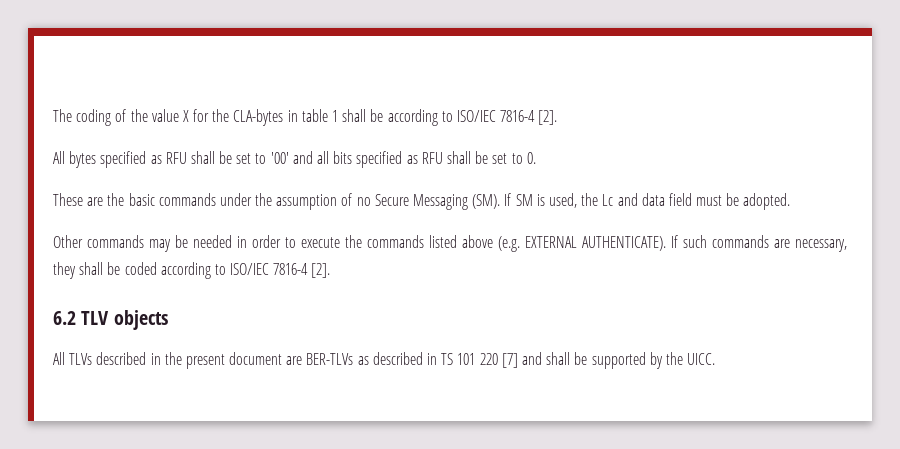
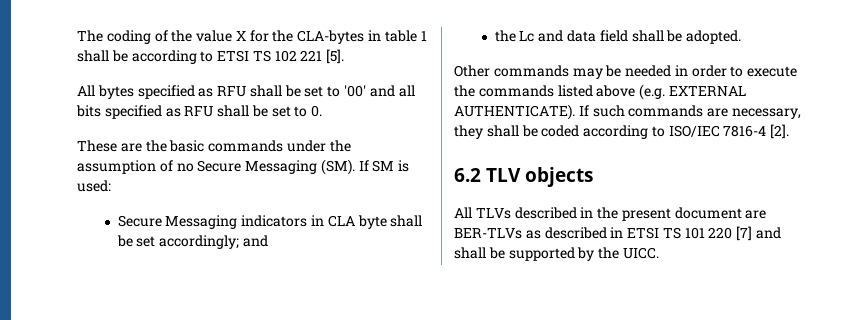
[456,110,558,125] ISO/IEC 7816-4 [2]. -> [217,49,345,64] ETSI TS 102 221 [5].
[548,193,577,208] used, -> [77,180,111,192] [117,215,423,229] [116,235,269,249] used: // Secure Messaging indicators in CLA byte shall be set accordingly; and //
[696,195,723,206] must -> [631,30,664,42] shall
(438, 359) none -> [627,227,660,239] ETSI

